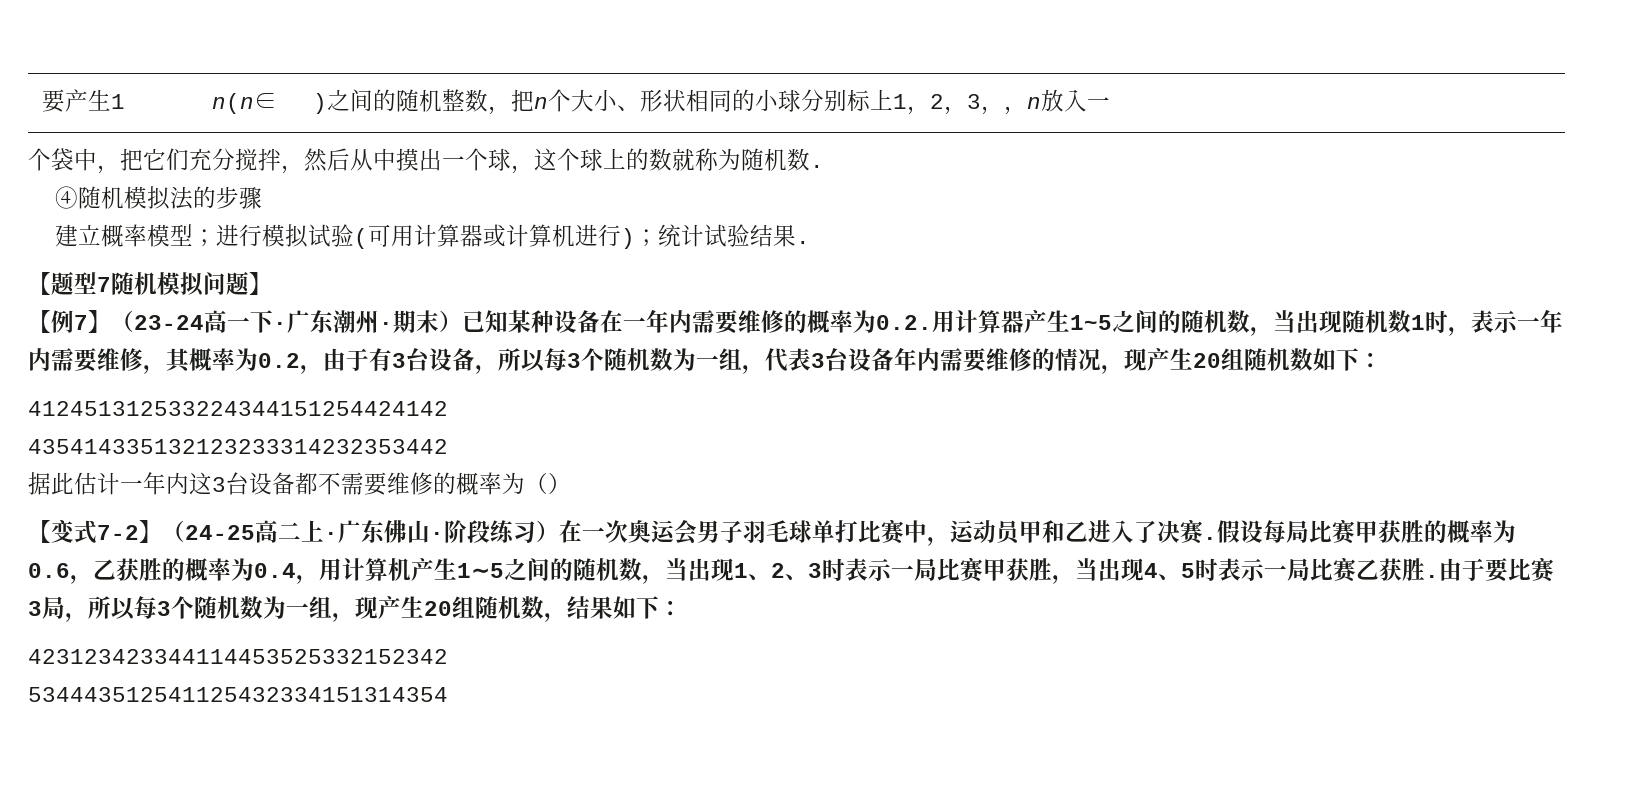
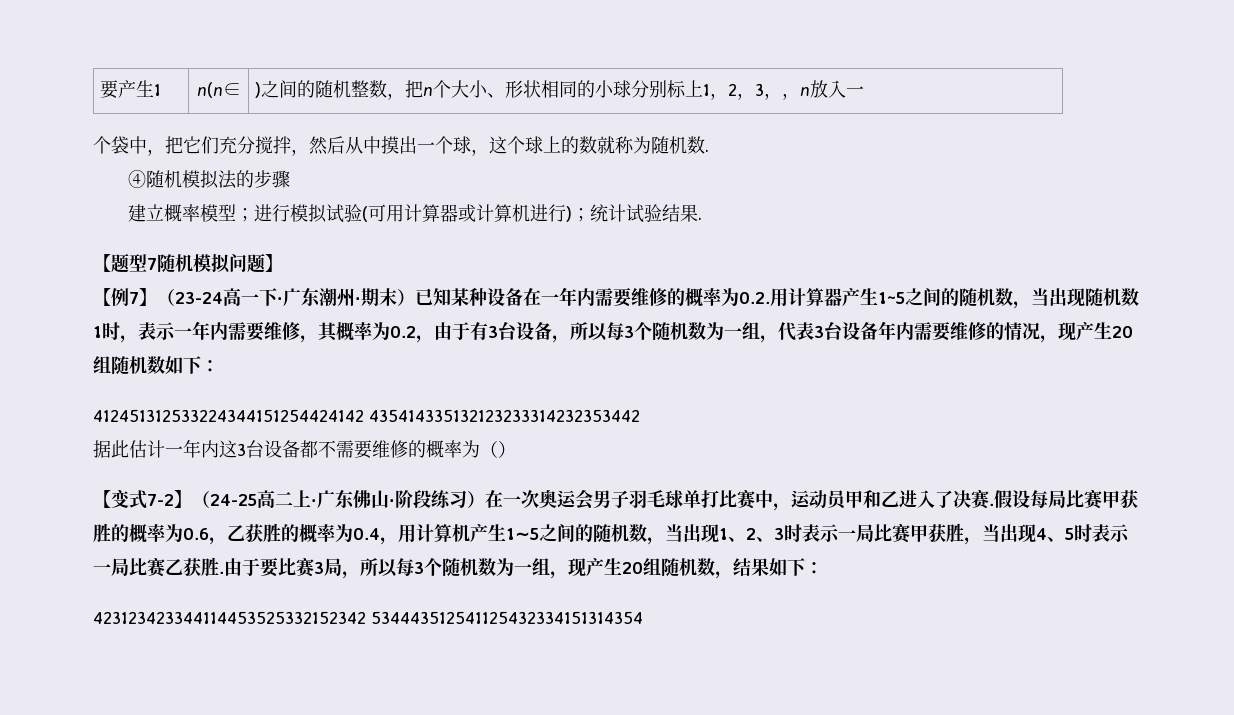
(448, 408) // -> (364, 415) none
(448, 656) // -> (366, 617) none

